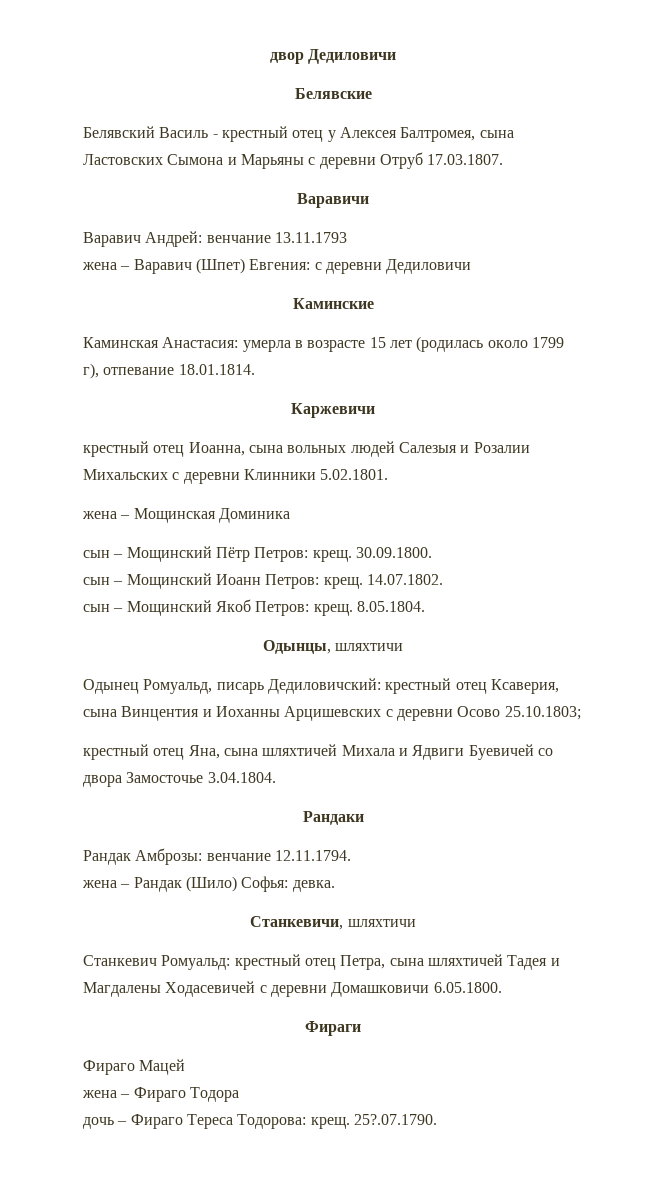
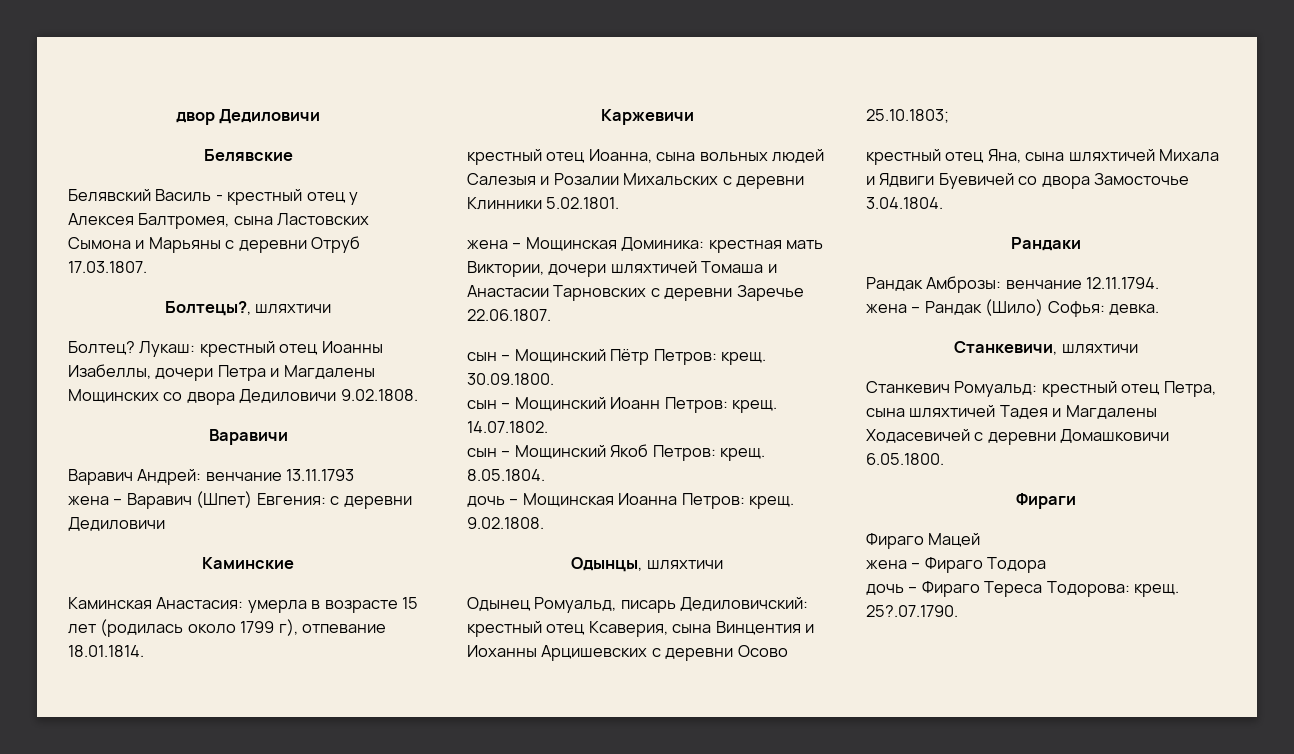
(504, 159) none -> [164,301,332,316] [68,341,383,357] [68,364,375,381] [68,389,418,405] // Болтецы?, шляхтичи // Болтец? Лукаш: крестный отец Иоанны Изабеллы, дочери Петра и Магдалены Мощинских со двора Дедиловичи 9.02.1808.
[218,508,290,523] Доминика -> [621,237,824,253] [467,261,777,277] [467,285,804,301] [467,309,551,321] Доминика: крестная мать Виктории, дочери шляхтичей Томаша и Анастасии Тарновских с деревни Заречье 22.06.1807.
(425, 606) none -> [467,493,795,509] [467,517,544,529] // дочь – Мощинская Иоанна Петров: крещ. 9.02.1808.

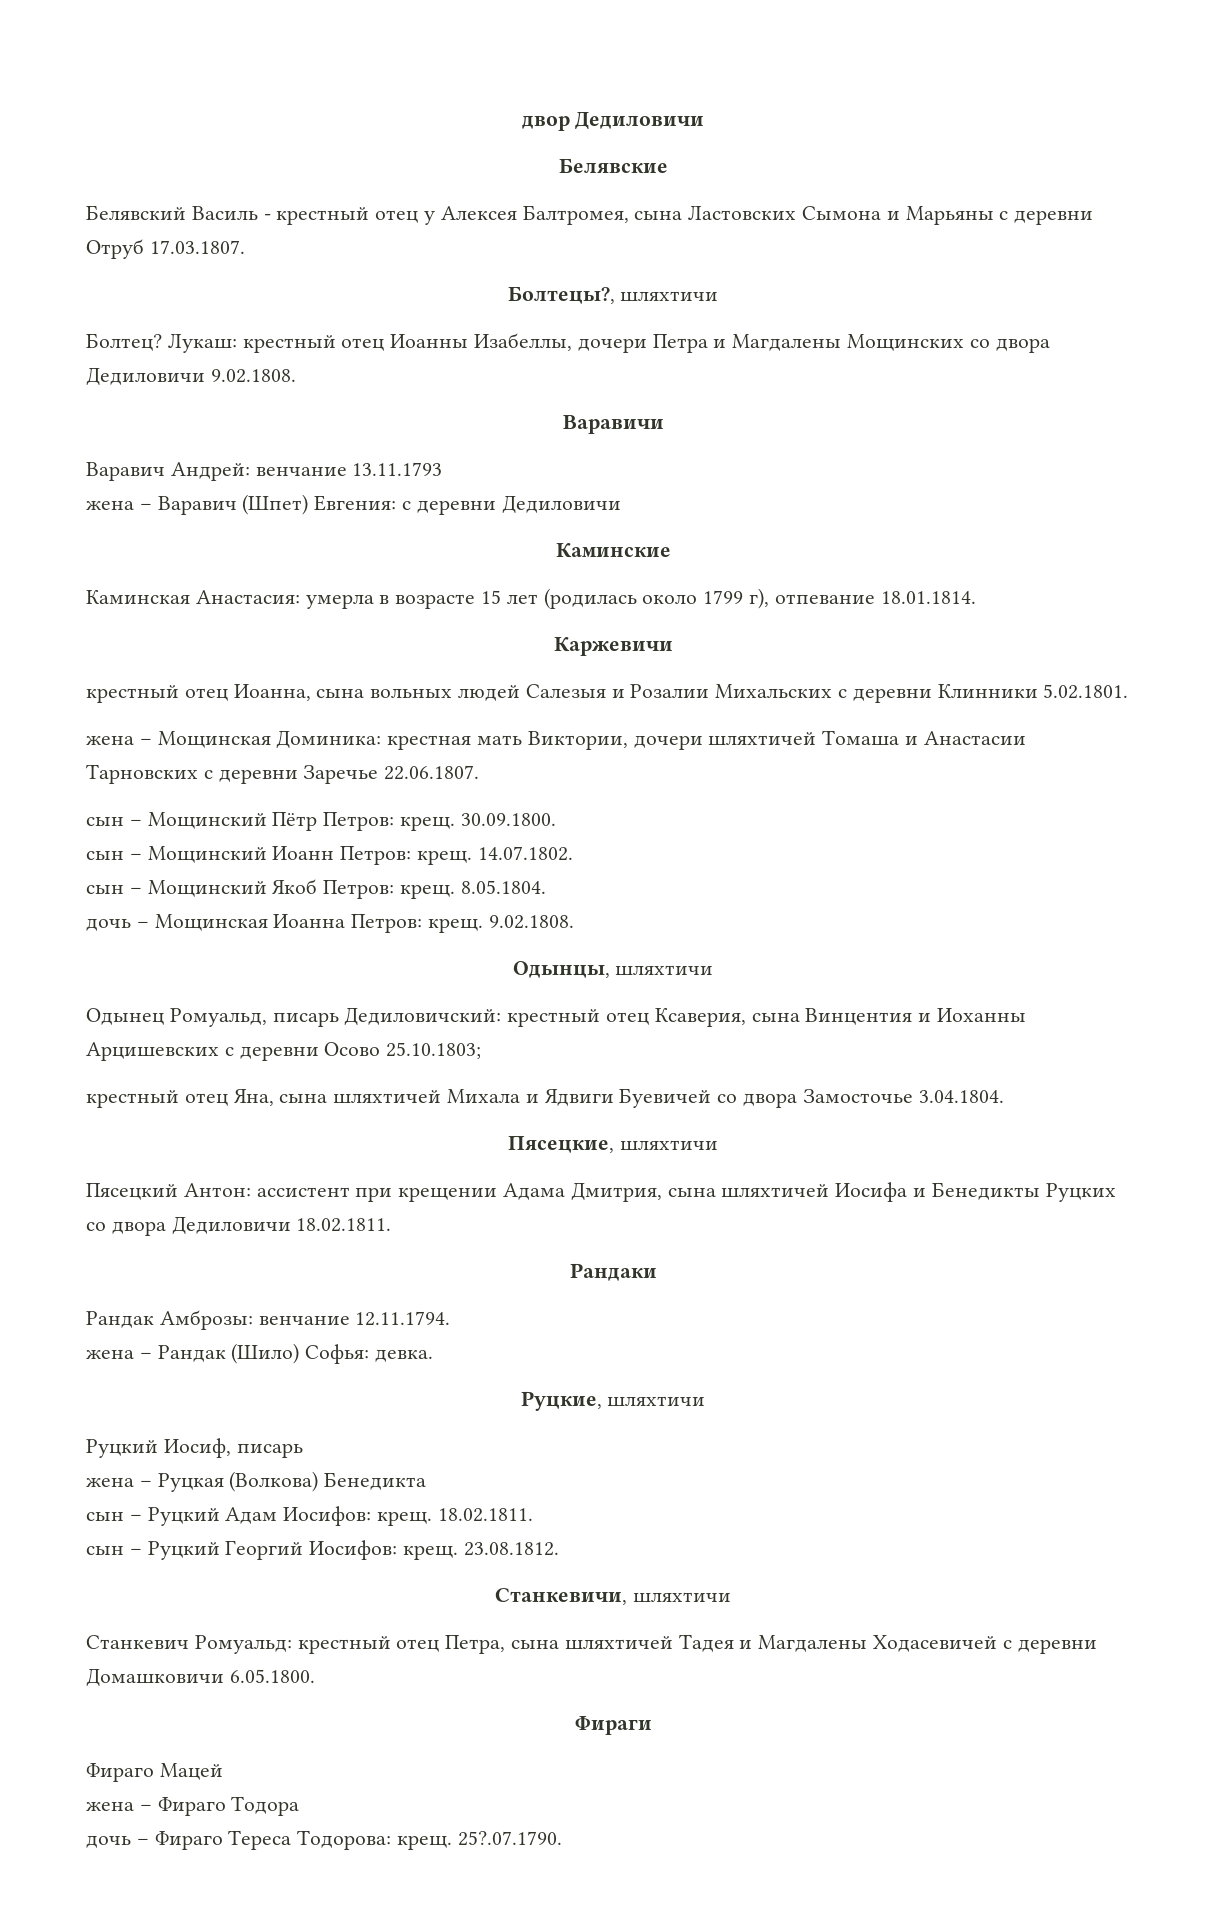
(943, 203) none -> [508,1136,718,1153] [86,1182,1116,1202] [86,1216,392,1236] // Пясецкие, шляхтичи // Пясецкий Антон: ассистент при крещении Адама Дмитрия, сына шляхтичей Иосифа и Бенедикты Руцких со двора Дедиловичи 18.02.1811.
(1160, 309) none -> [520,1391,706,1411] [86,1438,303,1458] [86,1471,427,1492] [86,1506,533,1526] [86,1540,559,1560] // Руцкие, шляхтичи // Руцкий Иосиф, писарь // жена – Руцкая (Волкова) Бенедикта // сын – Руцкий Адам Иосифов: крещ. 18.02.1811. // сын – Руцкий Георгий Иосифов: крещ. 23.08.1812.

